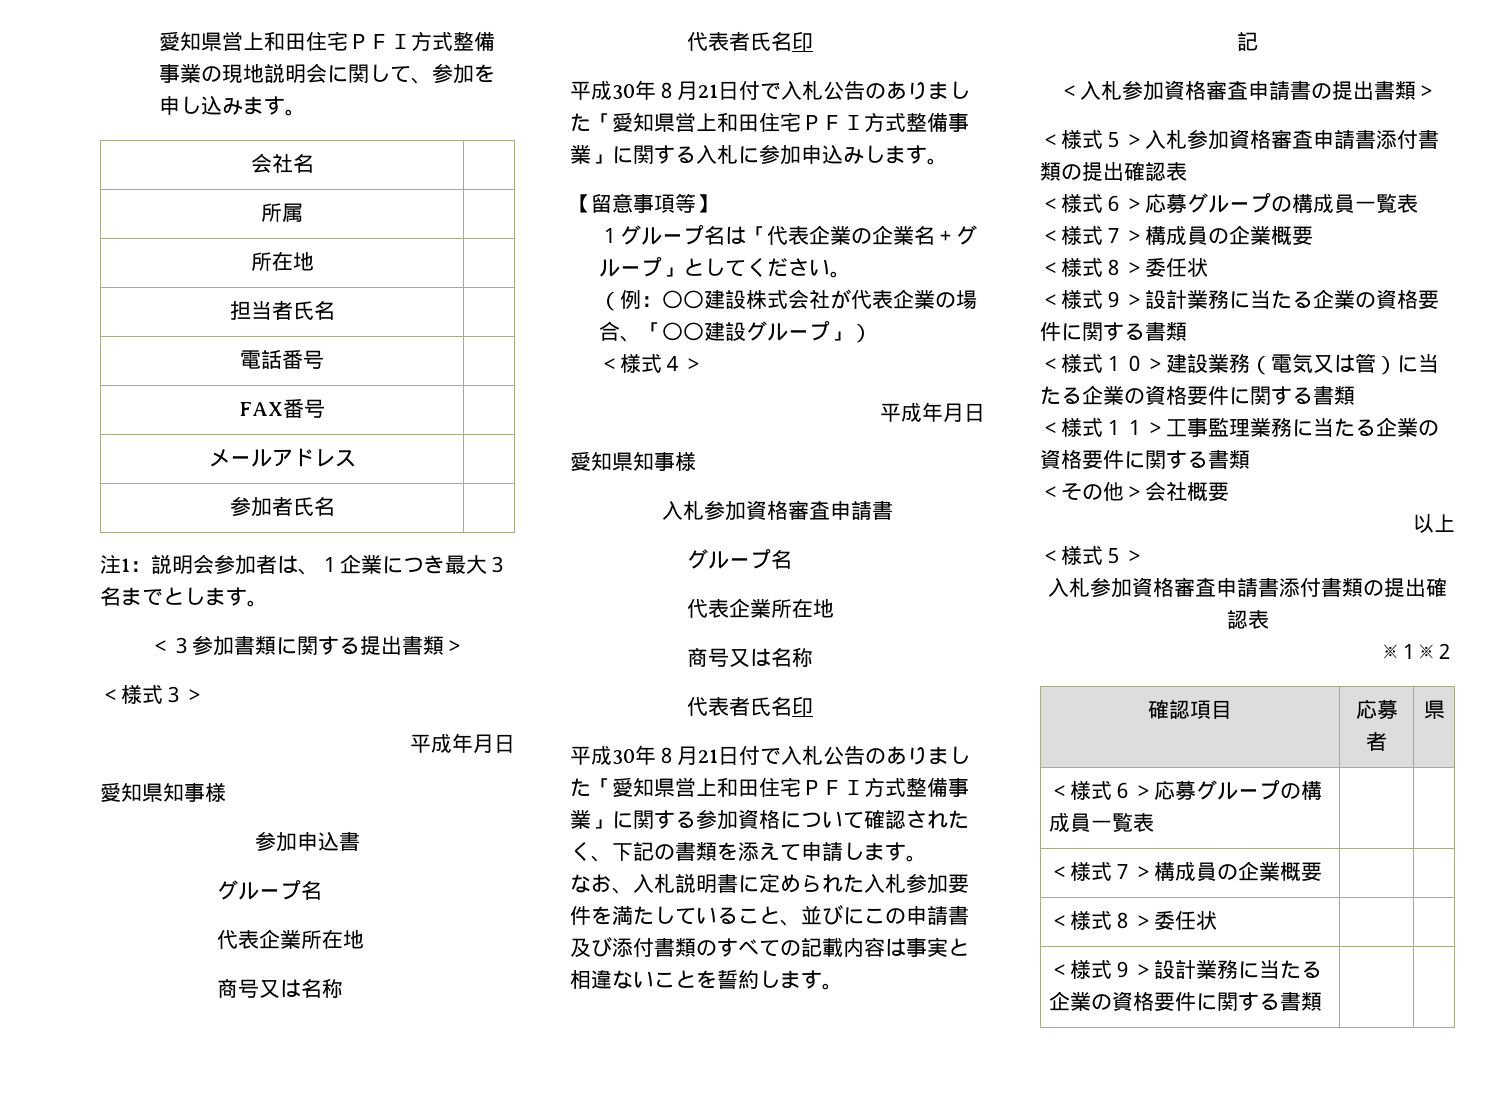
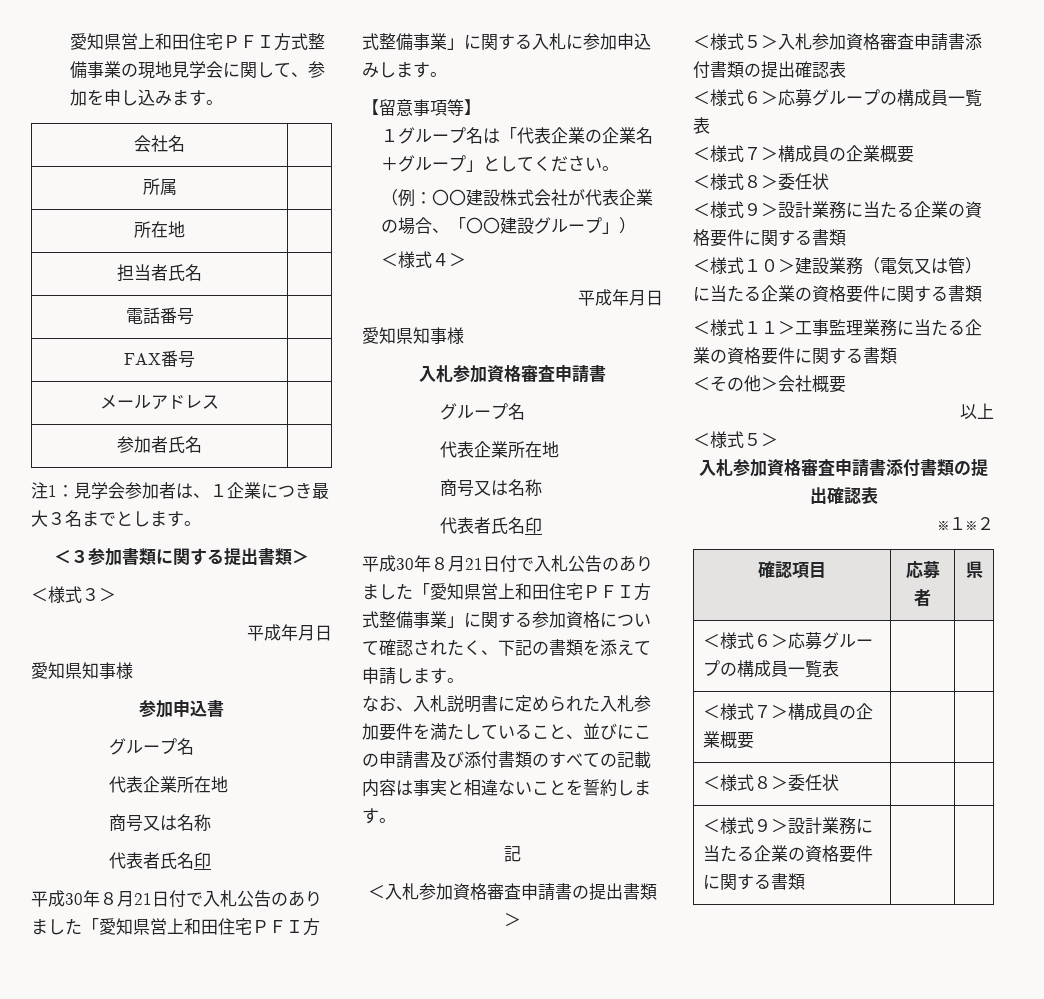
[263,63,306,83] 説明 -> [171,61,206,78] 見学
[151,554,193,574] 説明 -> [74,482,108,499] 見学

